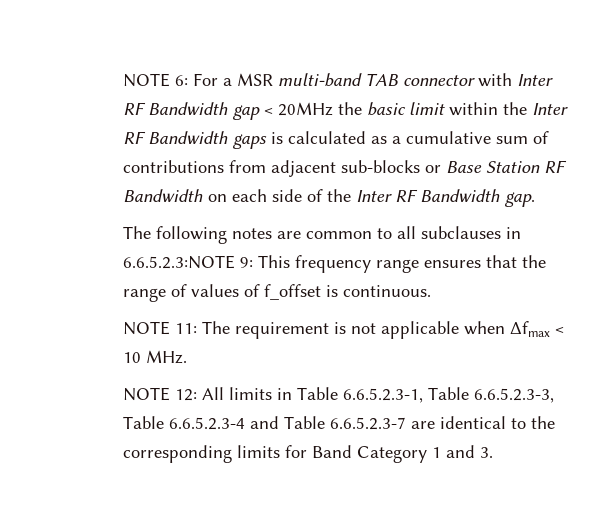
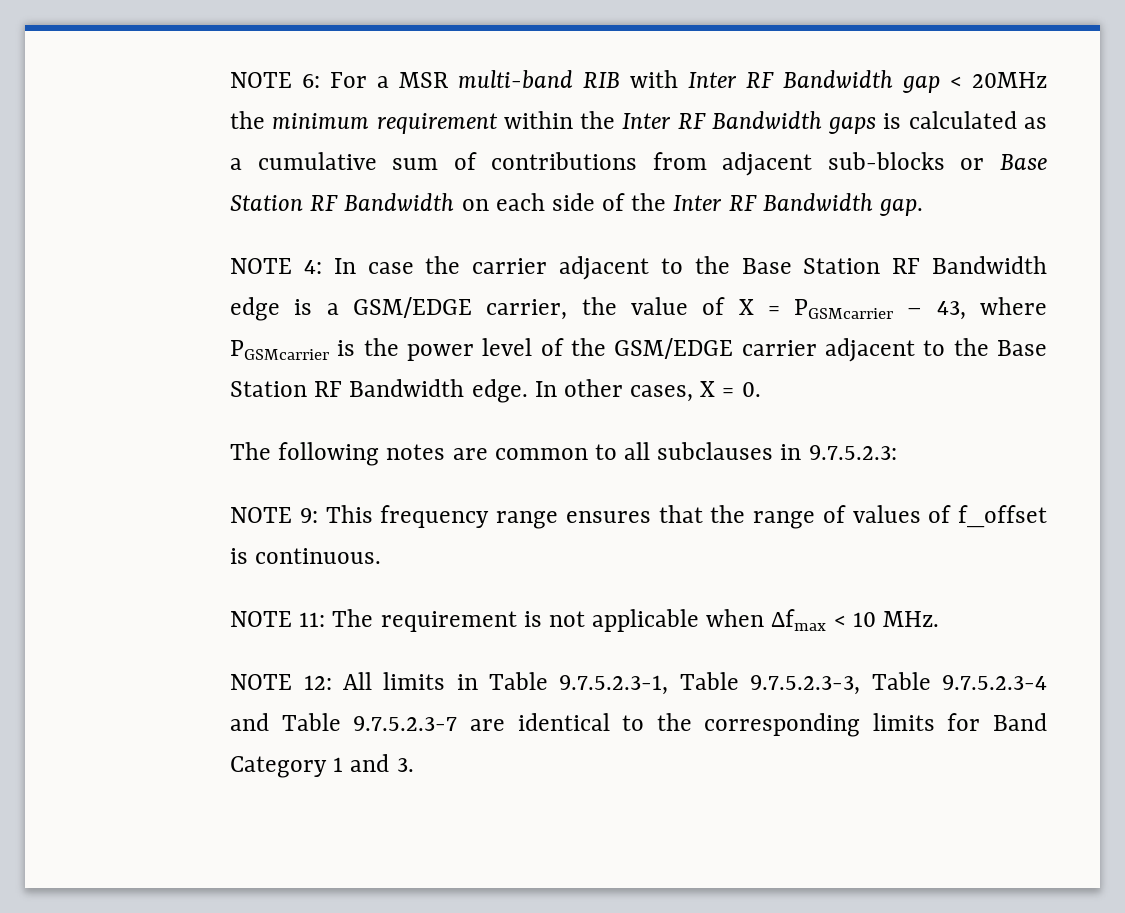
[365,73,476,86] TAB connector -> [583,72,621,88] RIB
[367,102,446,116] basic limit -> [272,113,498,134] minimum requirement
(536, 199) none -> [230,256,1048,280] [230,297,1047,321] [230,338,1048,362] [230,379,761,403] // NOTE 4: In case the carrier adjacent to the Base Station RF Bandwidth edge is a GSM/EDGE carrier, the value of X = PGSMcarrier – 43, where PGSMcarrier is the power level of the GSM/EDGE carrier adjacent to the Base Station RF Bandwidth edge. In other cases, X = 0.
[123,255,236,269] 6.6.5.2.3:NOTE -> [808,445,897,460] [230,507,293,523] 9.7.5.2.3: // NOTE
[343,387,555,403] [123,416,246,430] 6.6.5.2.3-1, Table 6.6.5.2.3-3, Table 6.6.5.2.3-4 -> [559,672,1048,695] 9.7.5.2.3-1, Table 9.7.5.2.3-3, Table 9.7.5.2.3-4
[330,417,407,430] 6.6.5.2.3-7 -> [353,716,458,731] 9.7.5.2.3-7

